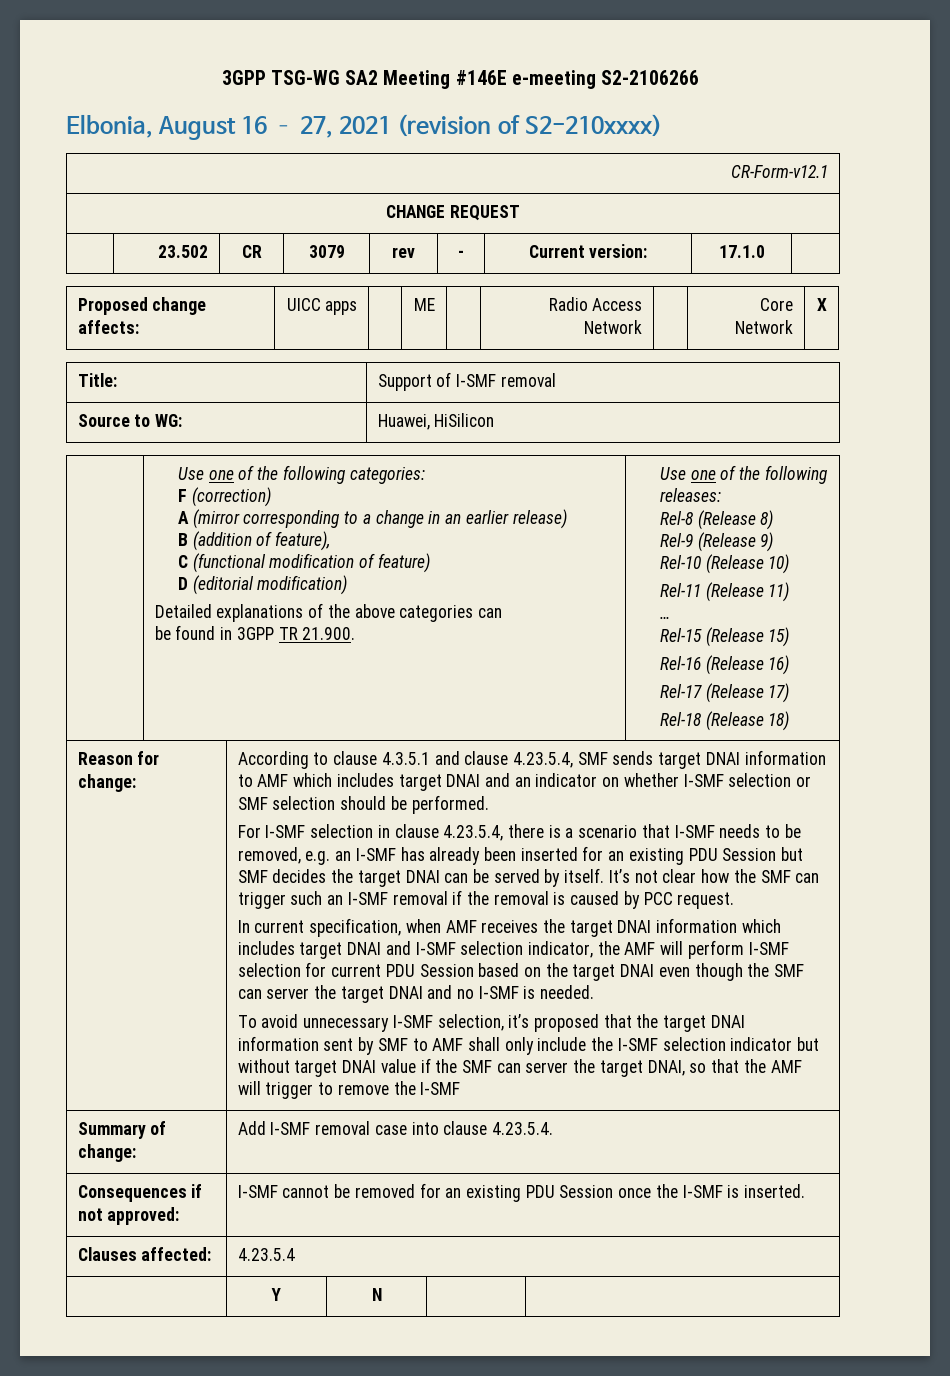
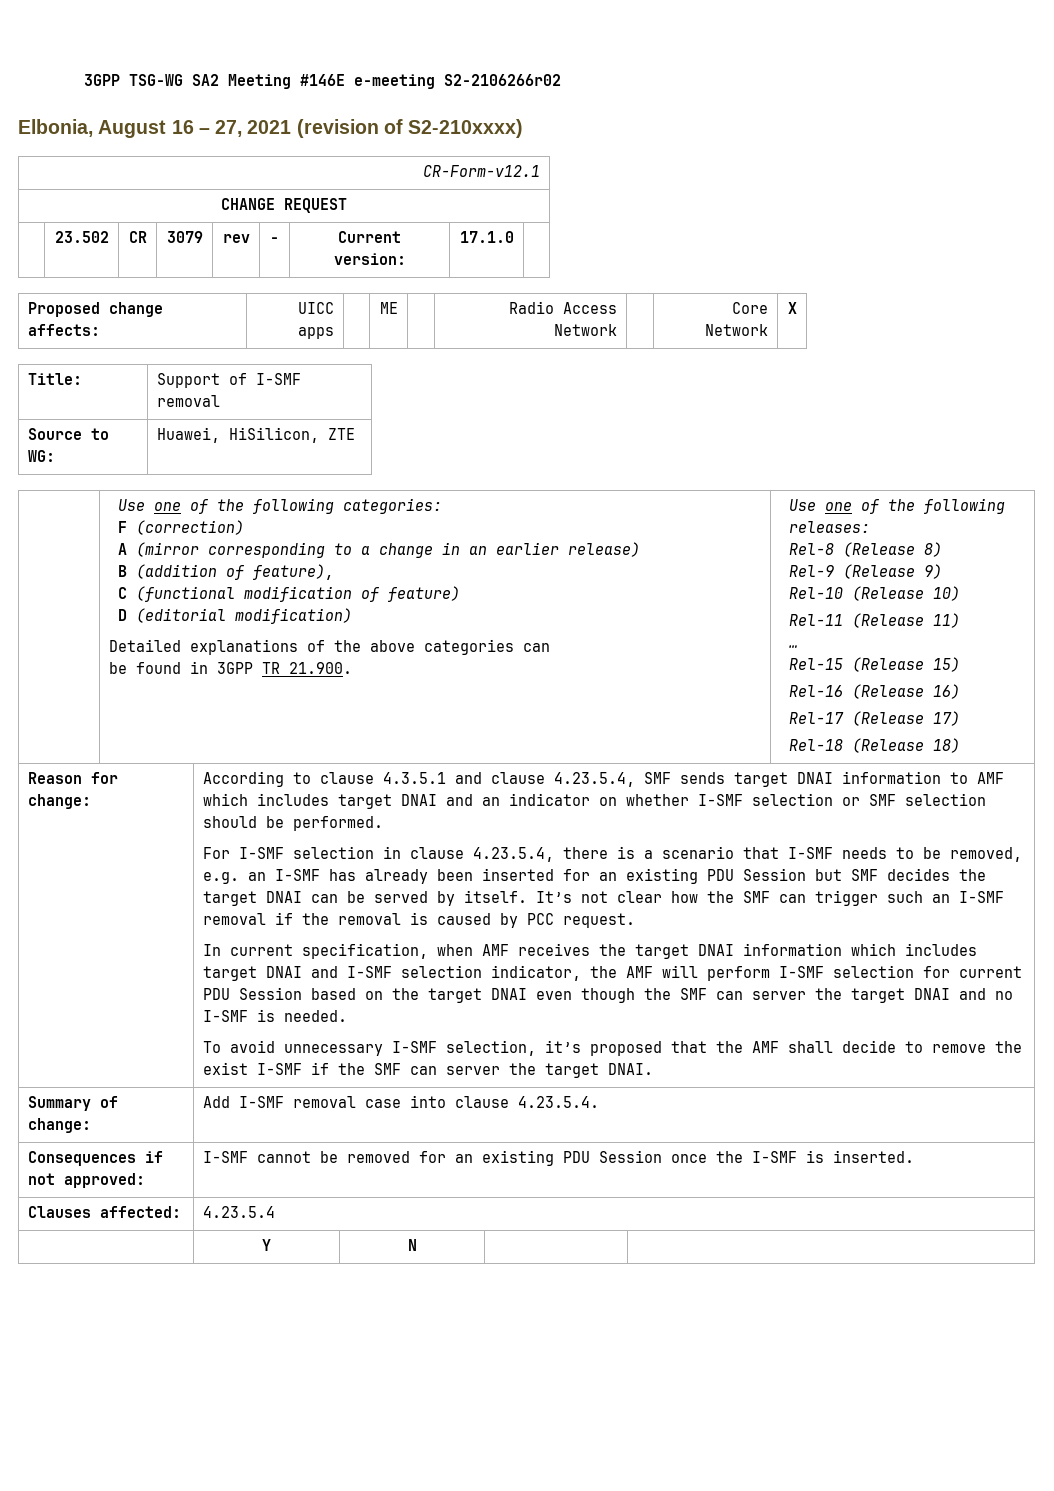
[601,70,700,85] S2-2106266 -> [444,74,562,86] S2-2106266r02
[434,413,495,427] HiSilicon -> [228,427,355,443] HiSilicon, ZTE
[663,1015,745,1032] [237,1036,820,1055] [237,1059,416,1077] target DNAI information sent by SMF to AMF shall only include the I-SMF selection indicator but without target DNAI value -> [751,1040,1022,1053] [202,1062,302,1075] AMF shall decide to remove the exist I-SMF
[647,1059,802,1076] [237,1081,461,1099] DNAI, so that the AMF will trigger to remove the I-SMF -> [607,1063,653,1075] DNAI.

